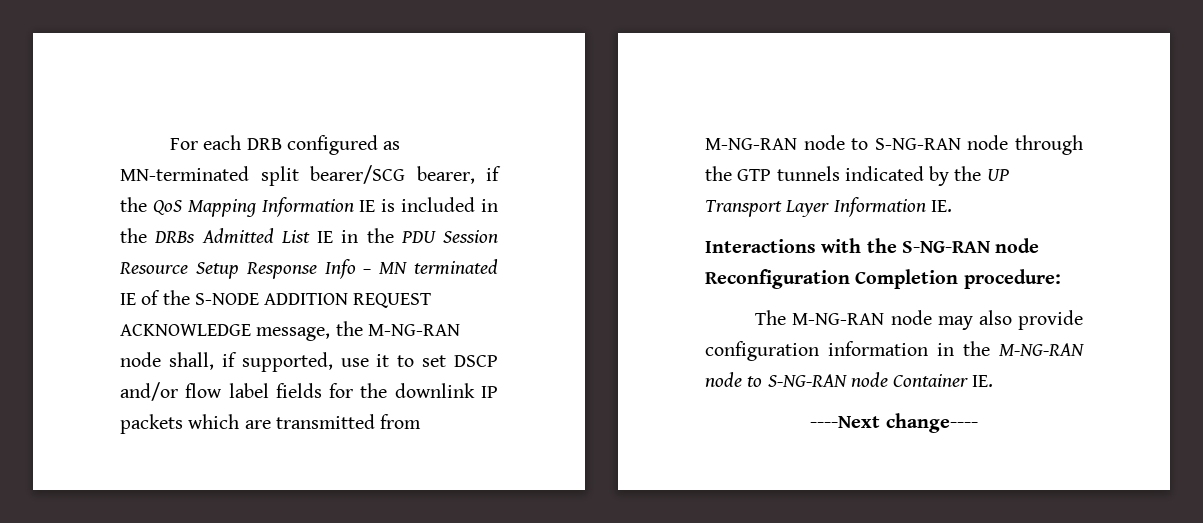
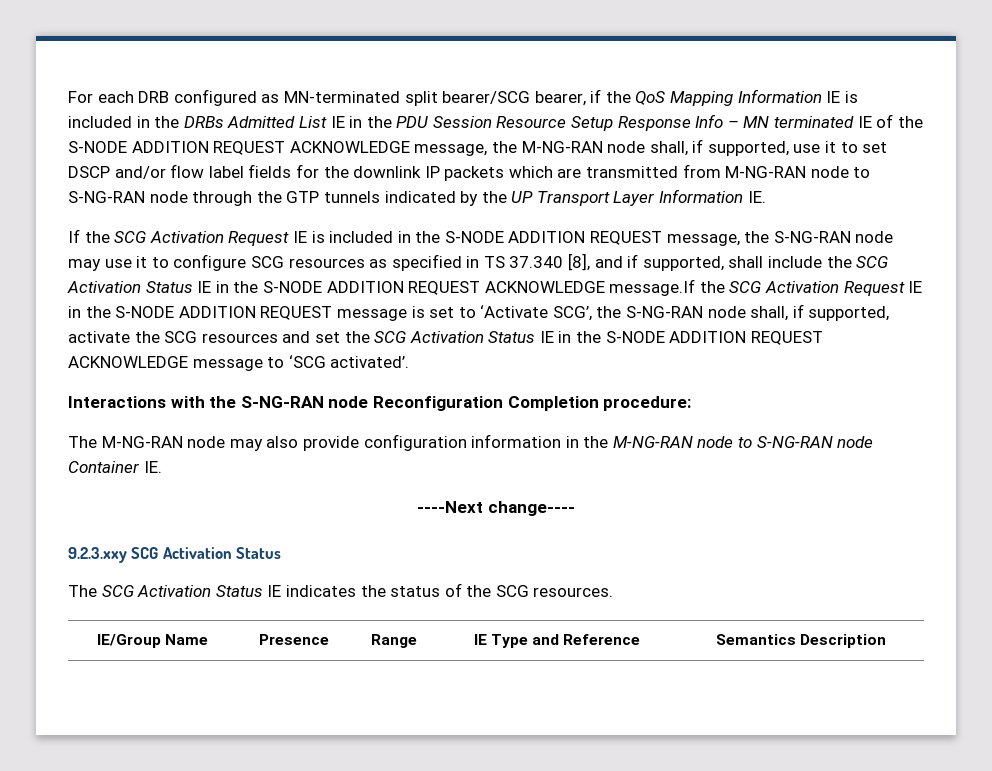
(952, 206) none -> [68,229,894,246] [68,253,889,271] [67,279,923,296] [68,304,890,321] [68,331,823,345] [68,355,410,371] // If the SCG Activation Request IE is included in the S-NODE ADDITION REQUEST message, the S-NG-RAN node may use it to configure SCG resources as specified in TS 37.340 [8], and if supported, shall include the SCG Activation Status IE in the S-NODE ADDITION REQUEST ACKNOWLEDGE message.If the SCG Activation Request IE in the S-NODE ADDITION REQUEST message is set to ‘Activate SCG’, the S-NG-RAN node shall, if supported, activate the SCG resources and set the SCG Activation Status IE in the S-NODE ADDITION REQUEST ACKNOWLEDGE message to ‘SCG activated’.
(978, 423) none -> [68,547,282,563] [68,583,614,597] [96,634,209,648] [259,634,329,645] [370,634,417,648] [473,634,641,648] [715,634,887,648] // 9.2.3.xxy SCG Activation Status // The SCG Activation Status IE indicates the status of the SCG resources. // IE/Group Name | Presence | Range | IE Type and Reference | Semantics Description

